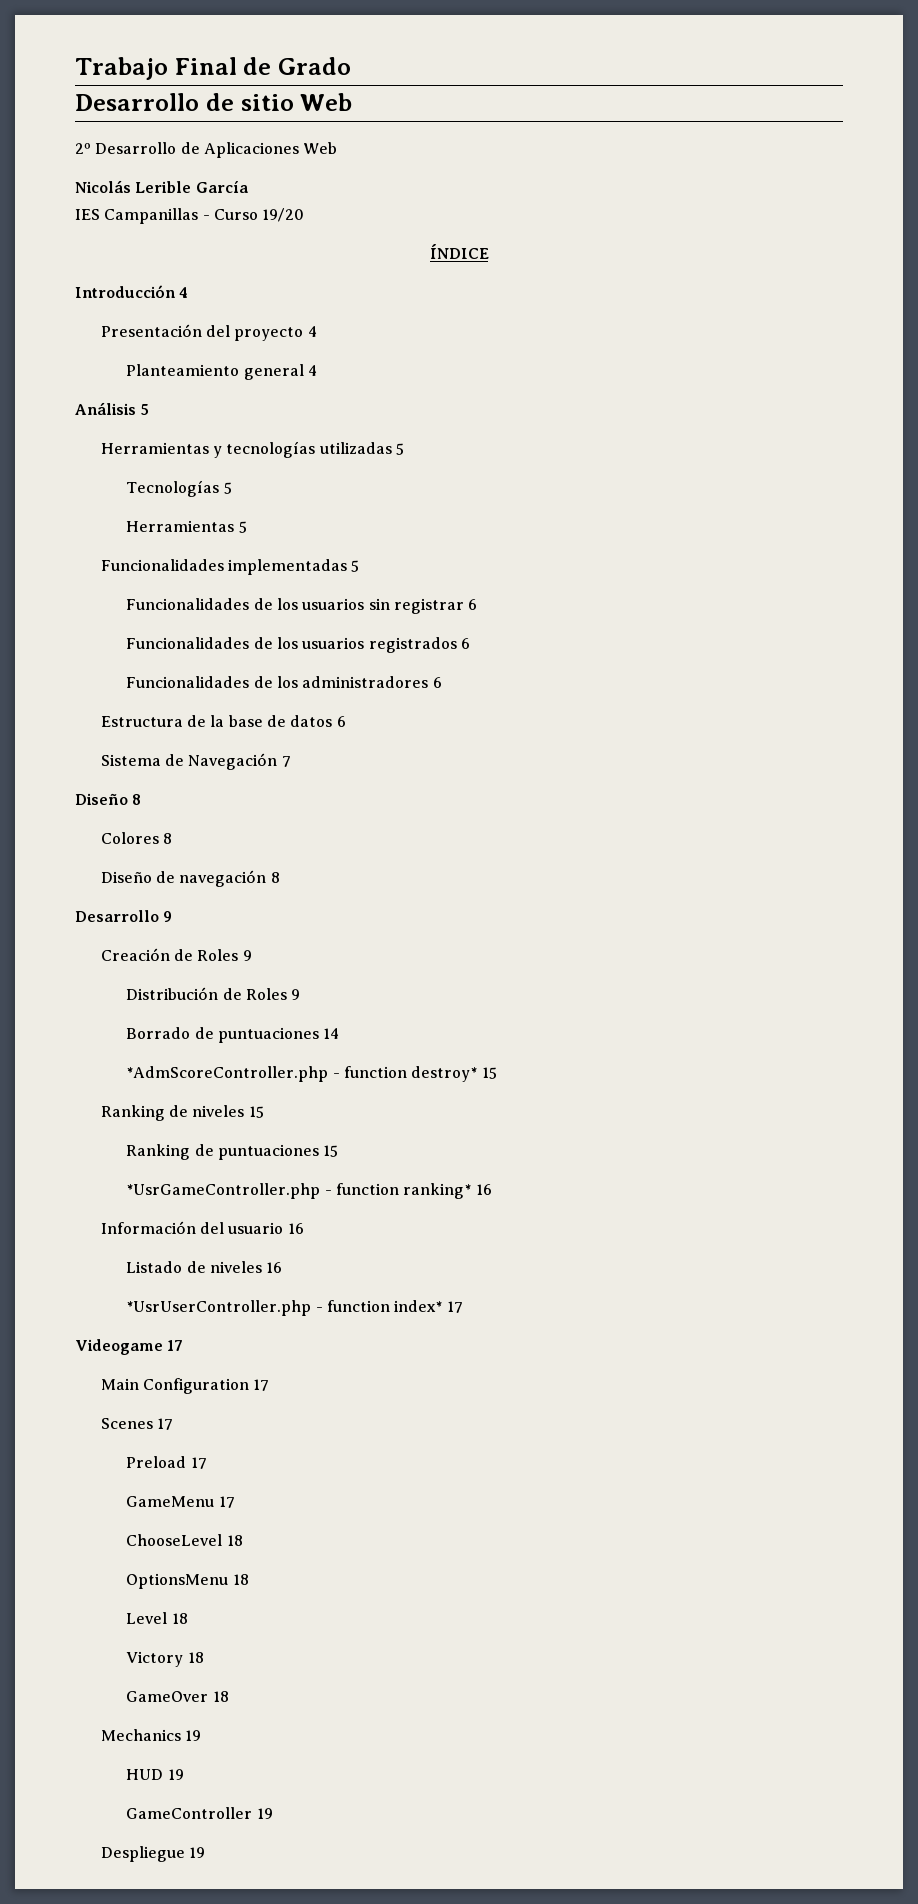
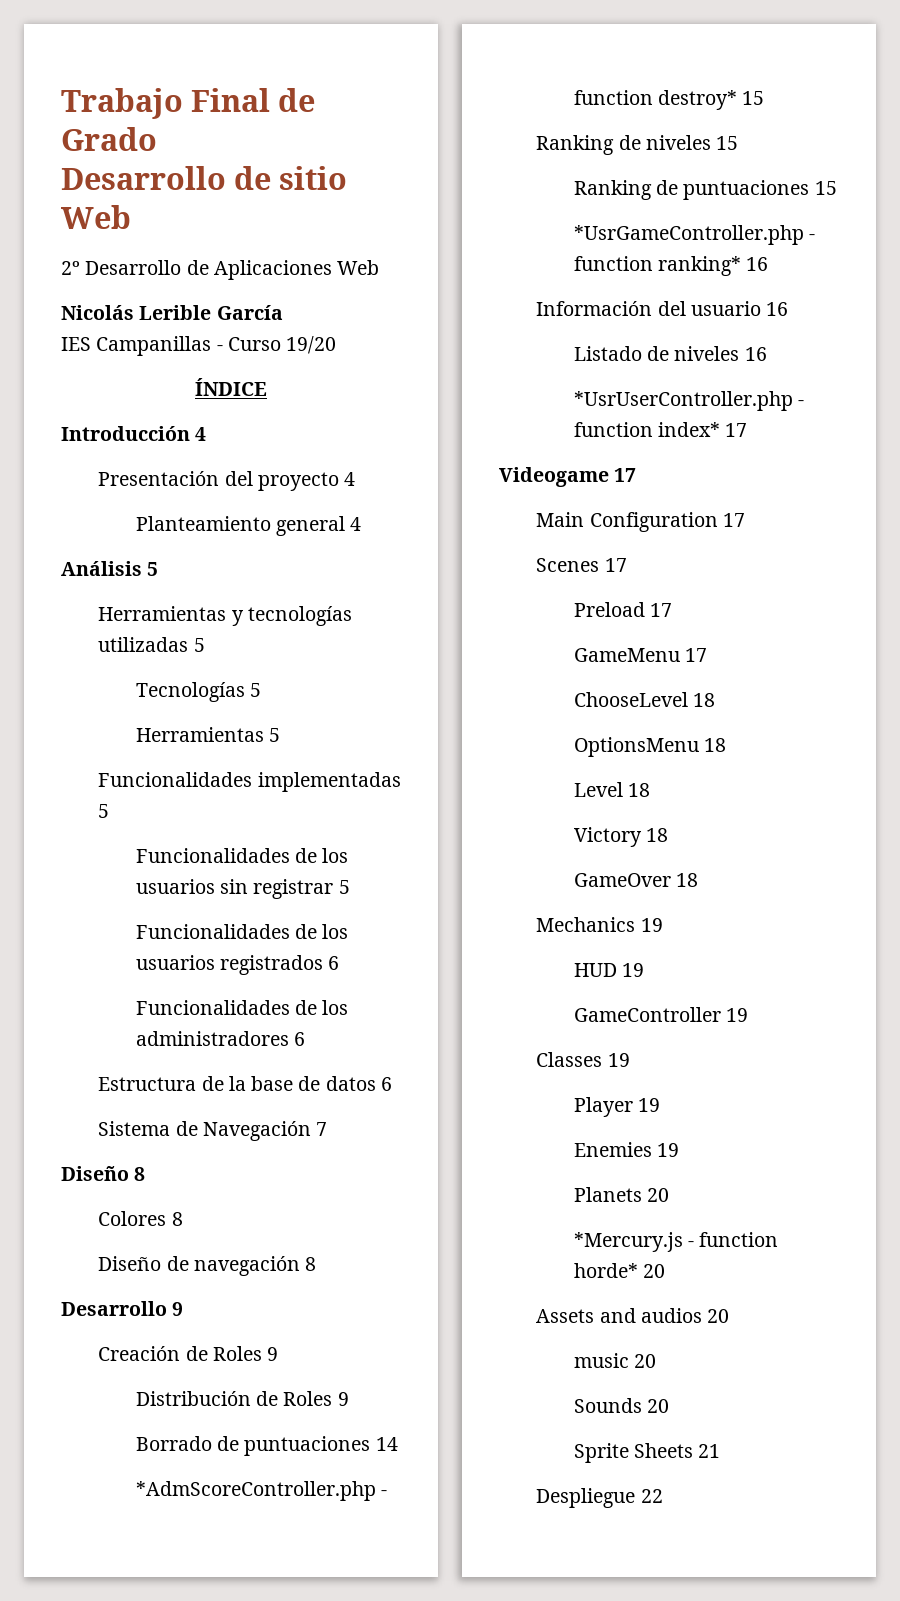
[468,599,478,610] 6 -> [338,880,350,894] 5
(273, 1813) none -> [536,1052,630,1067] [573,1097,660,1117] [573,1142,679,1157] [573,1187,669,1202] [573,1232,779,1252] [573,1263,665,1278] [536,1308,730,1323] [573,1353,656,1368] [573,1398,669,1413] [573,1443,721,1463] // Classes 19 // Player 19 // Enemies 19 // Planets 20 // *Mercury.js - function horde* 20 // Assets and audios 20 // music 20 // Sounds 20 // Sprite Sheets 21
[188,1847,205,1858] 19 -> [640,1489,663,1503] 22

